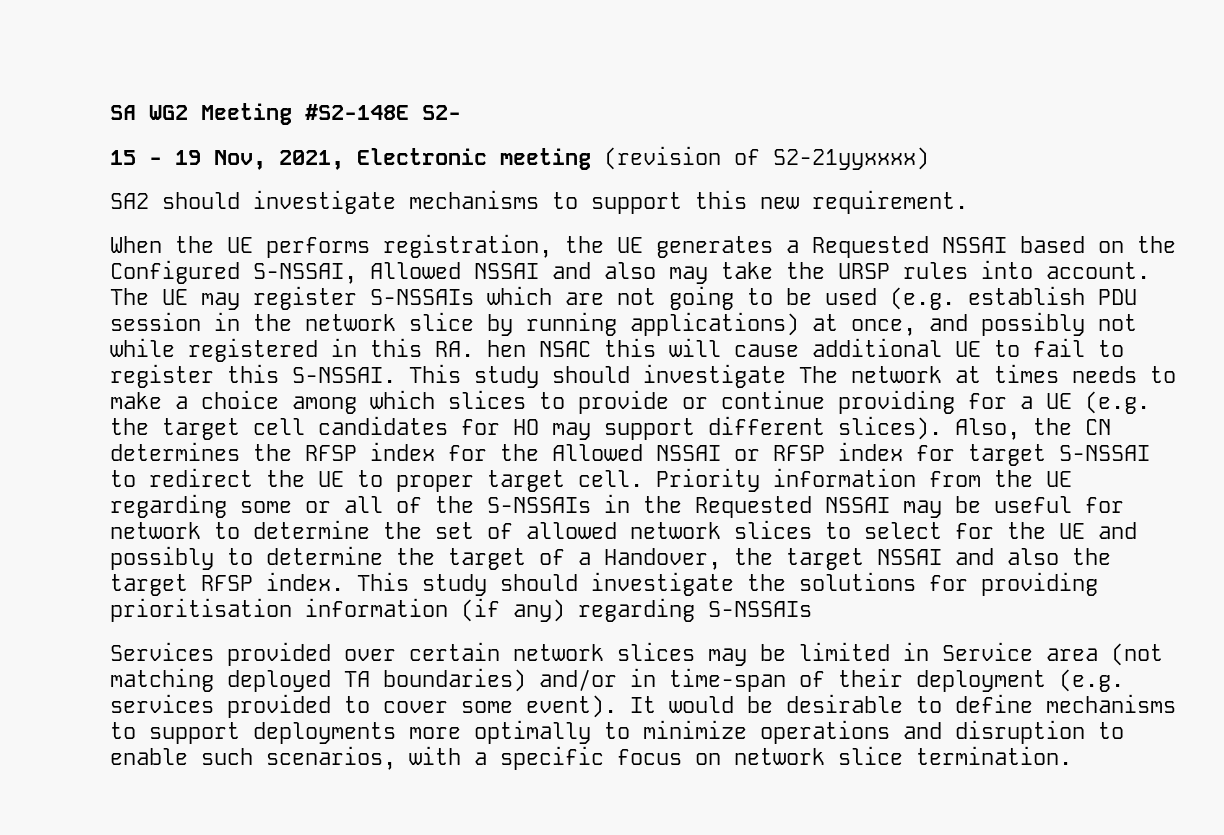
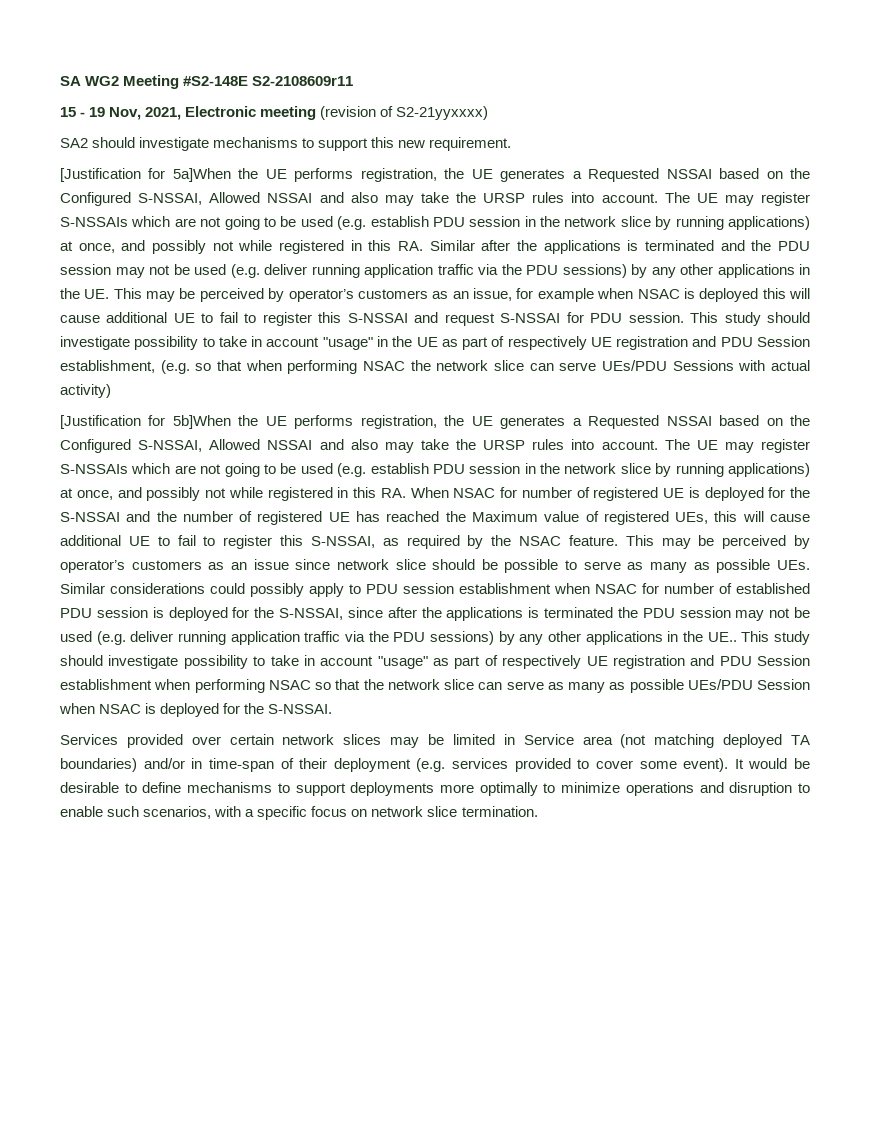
[422,105,461,120] S2- -> [252,76,354,86] S2-2108609r11
[110,236,162,253] When -> [60,168,231,182] [Justification for 5a]When
[487,340,591,357] hen NSAC -> [429,240,810,254] [60,264,810,278] [60,288,759,302] Similar after the applications is terminated and the PDU session may not be used (e.g. deliver running application traffic via the PDU sessions) by any other applications in the UE. This may be perceived by operator’s customers as an issue, for example when NSAC is deployed
[292,364,1176,388] [110,390,1150,414] [110,416,1111,440] [110,442,1150,466] [110,468,1072,492] [110,494,1124,518] [110,520,1137,539] [110,546,1111,570] [110,572,1098,596] [110,598,812,622] S-NSSAI. This study should investigate The network at times needs to make a choice among which slices to provide or continue providing for a UE (e.g. the target cell candidates for HO may support different slices). Also, the CN determines the RFSP index for the Allowed NSSAI or RFSP index for target S-NSSAI to redirect the UE to proper target cell. Priority information from the UE regarding some or all of the S-NSSAIs in the Requested NSSAI may be useful for network to determine the set of allowed network slices to select for the UE and possibly to determine the target of a Handover, the target NSSAI and also the target RFSP index. This study should investigate the solutions for providing prioritisation information (if any) regarding S-NSSAIs -> [347,312,811,326] [60,336,811,350] [60,360,810,374] [60,384,111,398] [60,415,811,429] [60,439,810,453] [60,463,811,477] [60,487,810,501] [60,511,810,525] [60,535,811,549] [60,559,810,573] [60,583,810,597] [60,607,811,621] [60,631,810,645] [60,655,810,669] [60,679,810,693] [59,703,333,717] S-NSSAI and request S-NSSAI for PDU session. This study should investigate possibility to take in account "usage" in the UE as part of respectively UE registration and PDU Session establishment, (e.g. so that when performing NSAC the network slice can serve UEs/PDU Sessions with actual activity) // [Justification for 5b]When the UE performs registration, the UE generates a Requested NSSAI based on the Configured S-NSSAI, Allowed NSSAI and also may take the URSP rules into account. The UE may register S-NSSAIs which are not going to be used (e.g. establish PDU session in the network slice by running applications) at once, and possibly not while registered in this RA. When NSAC for number of registered UE is deployed for the S-NSSAI and the number of registered UE has reached the Maximum value of registered UEs, this will cause additional UE to fail to register this S-NSSAI, as required by the NSAC feature. This may be perceived by operator’s customers as an issue since network slice should be possible to serve as many as possible UEs. Similar considerations could possibly apply to PDU session establishment when NSAC for number of established PDU session is deployed for the S-NSSAI, since after the applications is terminated the PDU session may not be used (e.g. deliver running application traffic via the PDU sessions) by any other applications in the UE.. This study should investigate possibility to take in account "usage" as part of respectively UE registration and PDU Session establishment when performing NSAC so that the network slice can serve as many as possible UEs/PDU Session when NSAC is deployed for the S-NSSAI.

